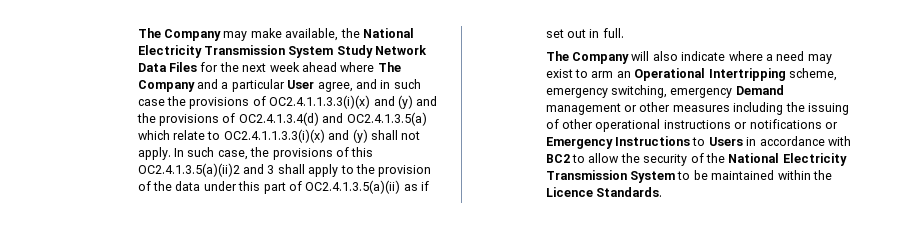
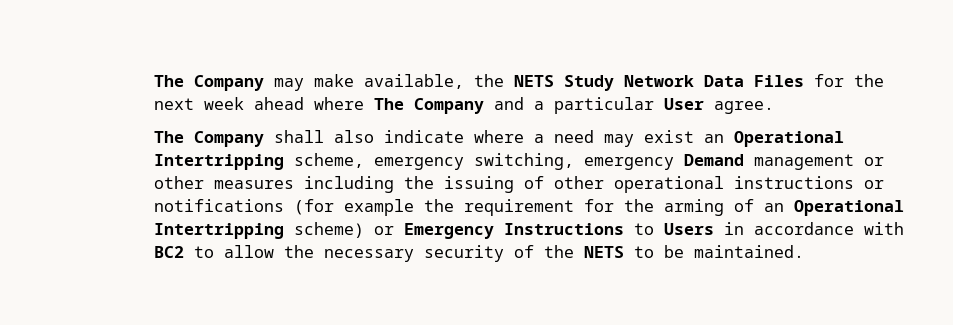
[362,28,414,38] [137,45,334,58] National Electricity Transmission System -> [514,75,555,87] NETS
[317,79,421,92] [137,95,438,109] [136,112,427,126] [137,129,421,143] [137,147,374,160] [137,163,432,177] [137,180,430,194] [545,28,624,38] [545,51,650,64] agree, and in such case the provisions of OC2.4.1.1.3.3(i)(x) and (y) and the provisions of OC2.4.1.3.4(d) and OC2.4.1.3.5(a) which relate to OC2.4.1.1.3.3(i)(x) and (y) shall not apply. In such case, the provisions of this OC2.4.1.3.5(a)(ii)2 and 3 shall apply to the provision of the data under this part of OC2.4.1.3.5(a)(ii) as if set out in full. // The Company will -> [714,101,775,114] [154,130,325,147] agree. // The Company shall
[575,69,614,78] to arm -> (695, 136) none
(822, 124) none -> [294,199,905,216] [154,222,365,239] (for example the requirement for the arming of an Operational Intertripping scheme)
(640, 158) none -> [324,249,415,262] necessary
[728,153,847,166] [545,170,832,183] [545,187,663,197] National Electricity Transmission System to be maintained within the Licence Standards. -> [584,245,805,258] NETS to be maintained.

